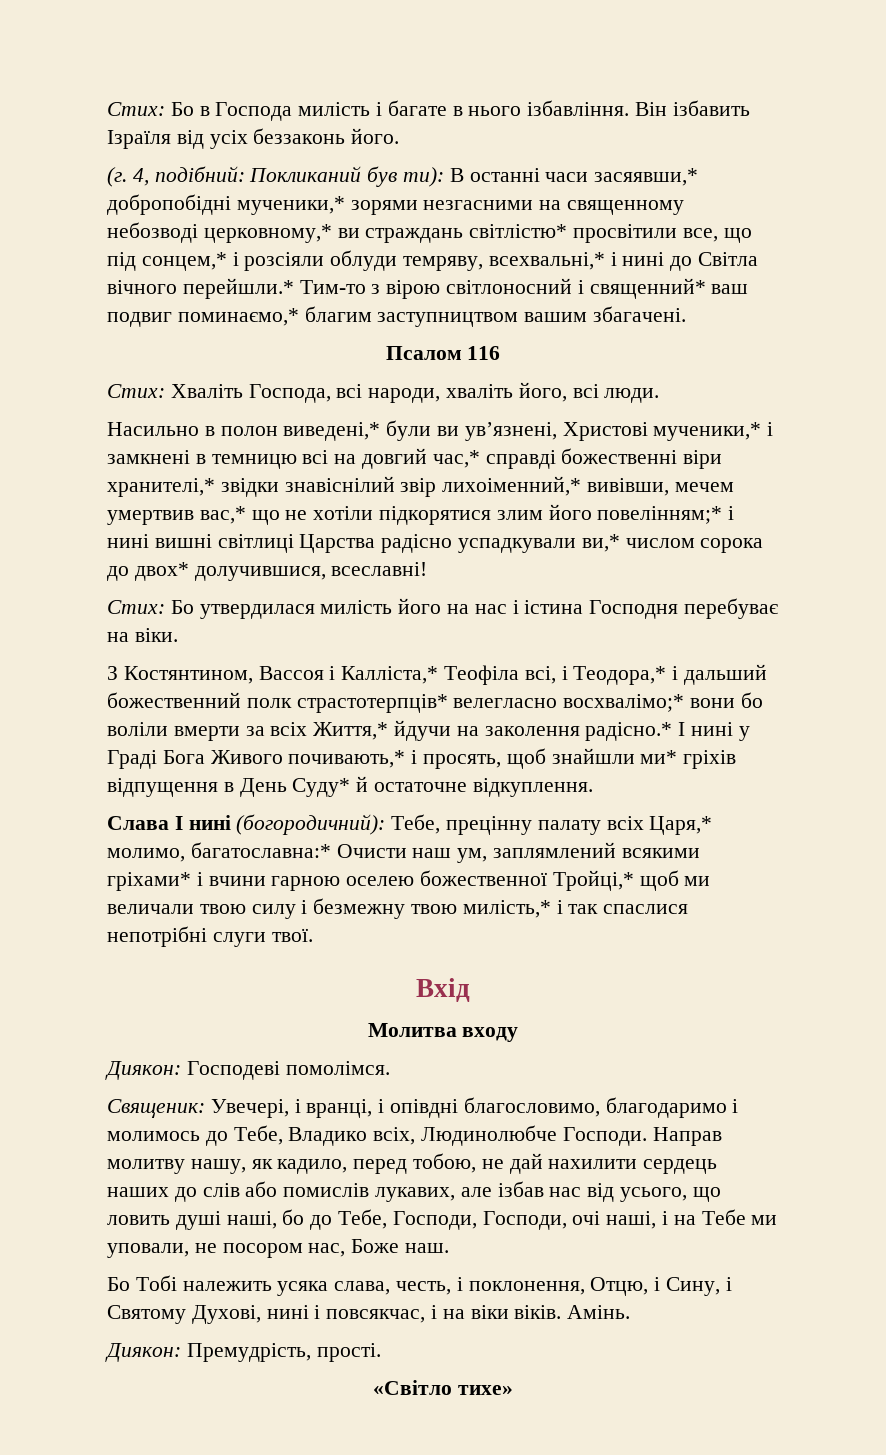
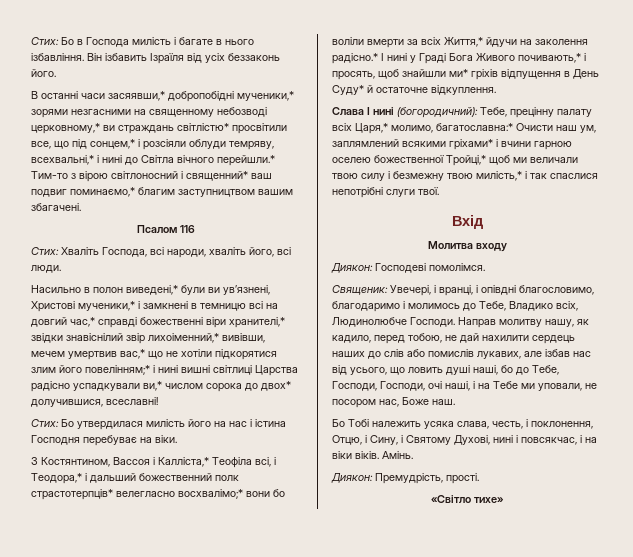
[107,166,445,187] (г. 4, подібний: Покликаний був ти): -> (56, 73) none

